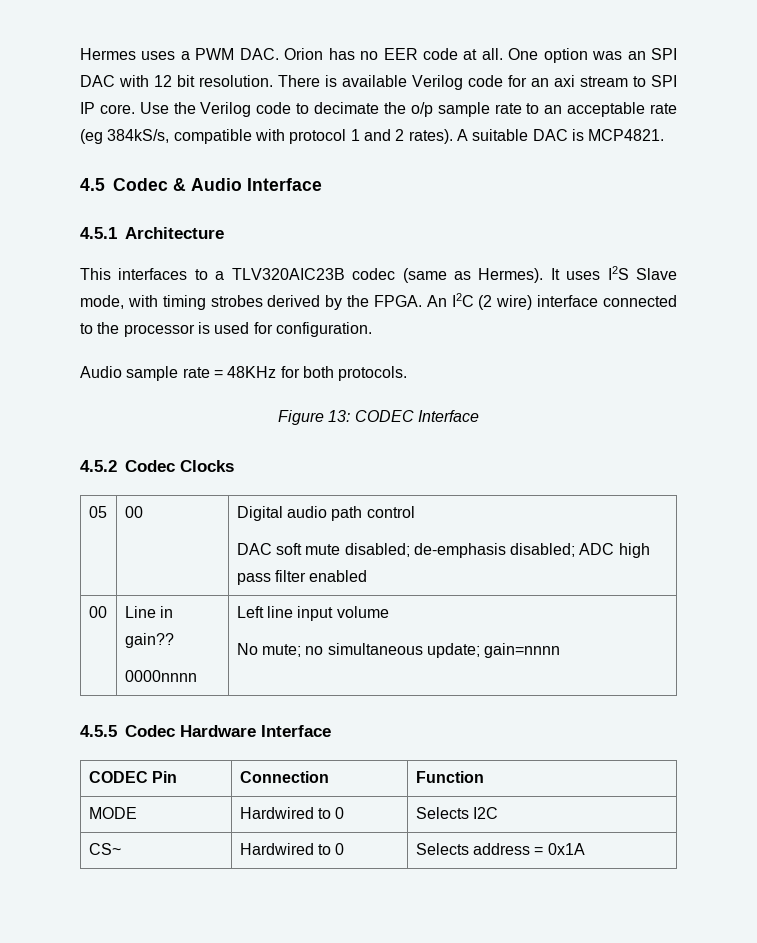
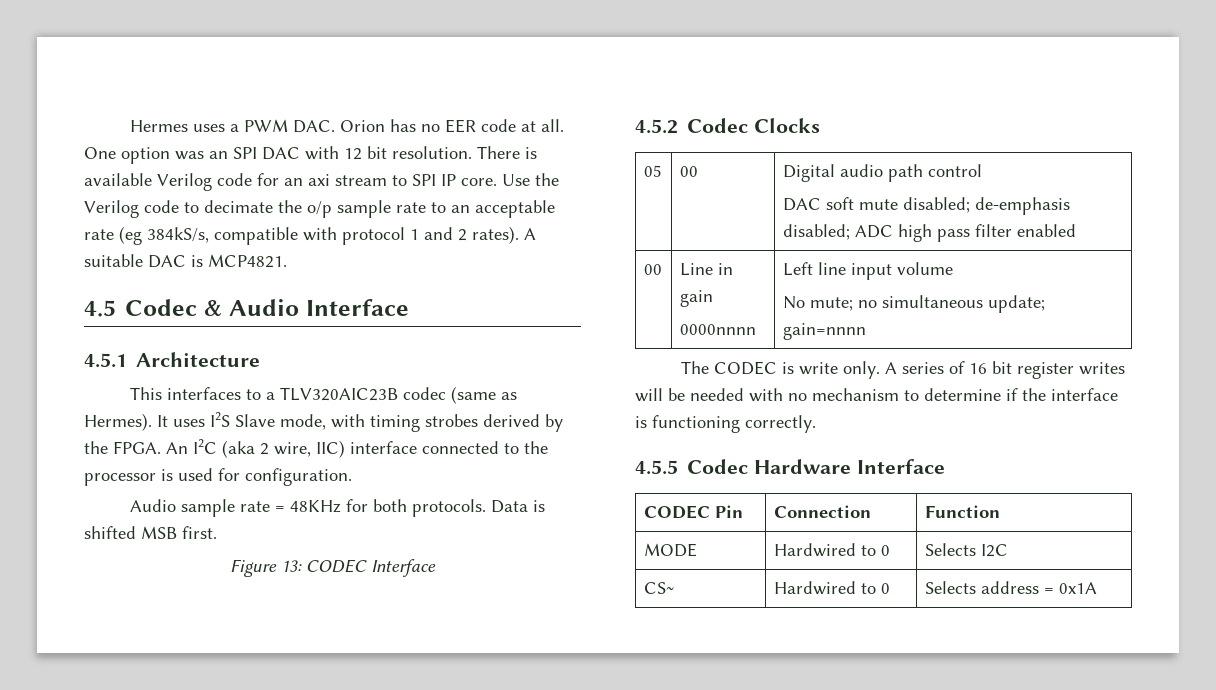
[478,295,533,310] (2 wire) -> [222,440,345,458] (aka 2 wire, IIC)
(408, 373) none -> [490,500,545,513] [84,526,217,539] Data is shifted MSB first.
[124,633,174,648] gain?? -> [679,290,713,307] gain
(561, 650) none -> [680,361,1125,379] [635,388,1118,402] [635,415,816,433] // The CODEC is write only. A series of 16 bit register writes will be needed with no mechanism to determine if the interface is functioning correctly.

